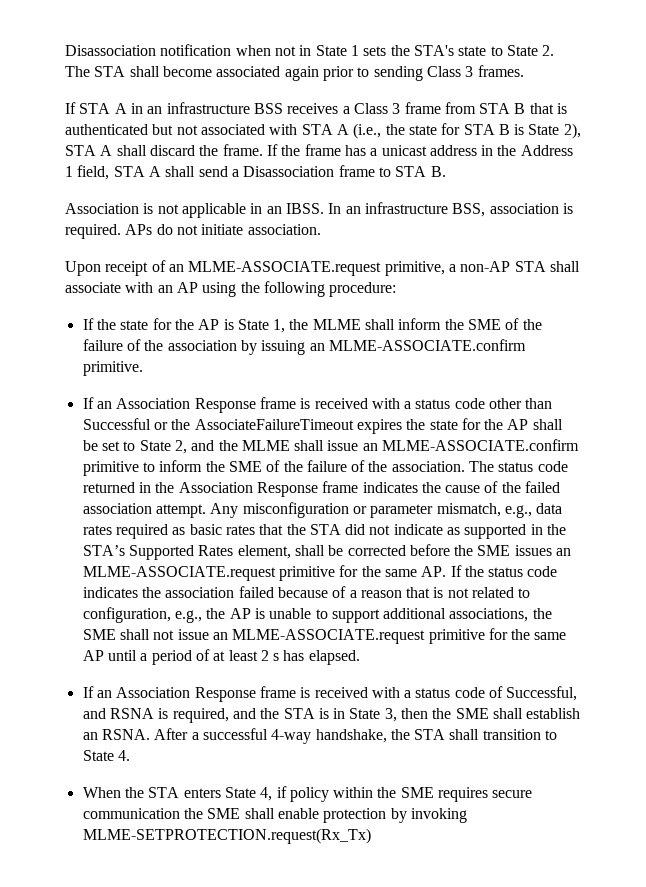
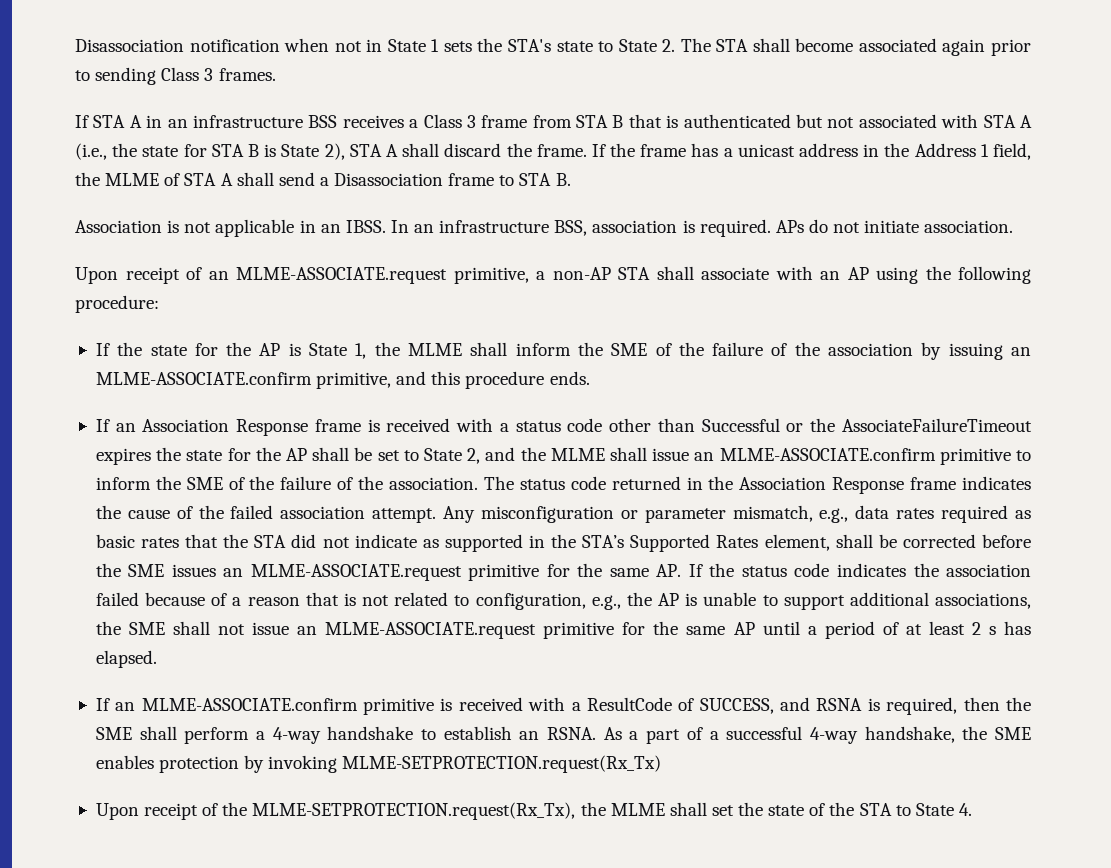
(110, 172) none -> [75,172,181,186] the MLME of
[82,361,143,376] primitive. -> [316,371,590,389] primitive, and this procedure ends.
[116,686,578,702] [82,708,581,723] [82,728,189,740] Association Response frame is received with a status code of Successful, and RSNA is required, and the STA is in State 3, then the SME shall establish an RSNA. After -> [141,697,1032,715] [95,726,703,744] MLME-ASSOCIATE.confirm primitive is received with a ResultCode of SUCCESS, and RSNA is required, then the SME shall perform a 4-way handshake to establish an RSNA. As a part of
[414,729,558,740] [82,750,130,761] [82,786,533,802] [82,808,467,823] [82,828,371,844] STA shall transition to State 4. // When the STA enters State 4, if policy within the SME requires secure communication the SME shall enable protection by invoking MLME-SETPROTECTION.request(Rx_Tx) -> [994,727,1031,740] [95,755,662,773] [95,802,972,820] SME enables protection by invoking MLME-SETPROTECTION.request(Rx_Tx) // Upon receipt of the MLME-SETPROTECTION.request(Rx_Tx), the MLME shall set the state of the STA to State 4.

